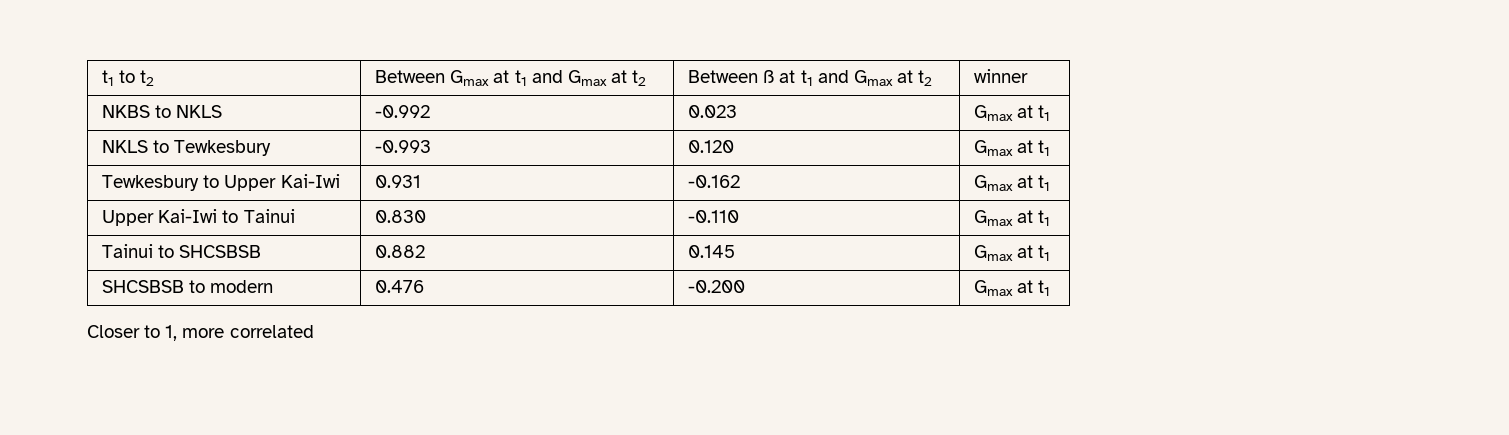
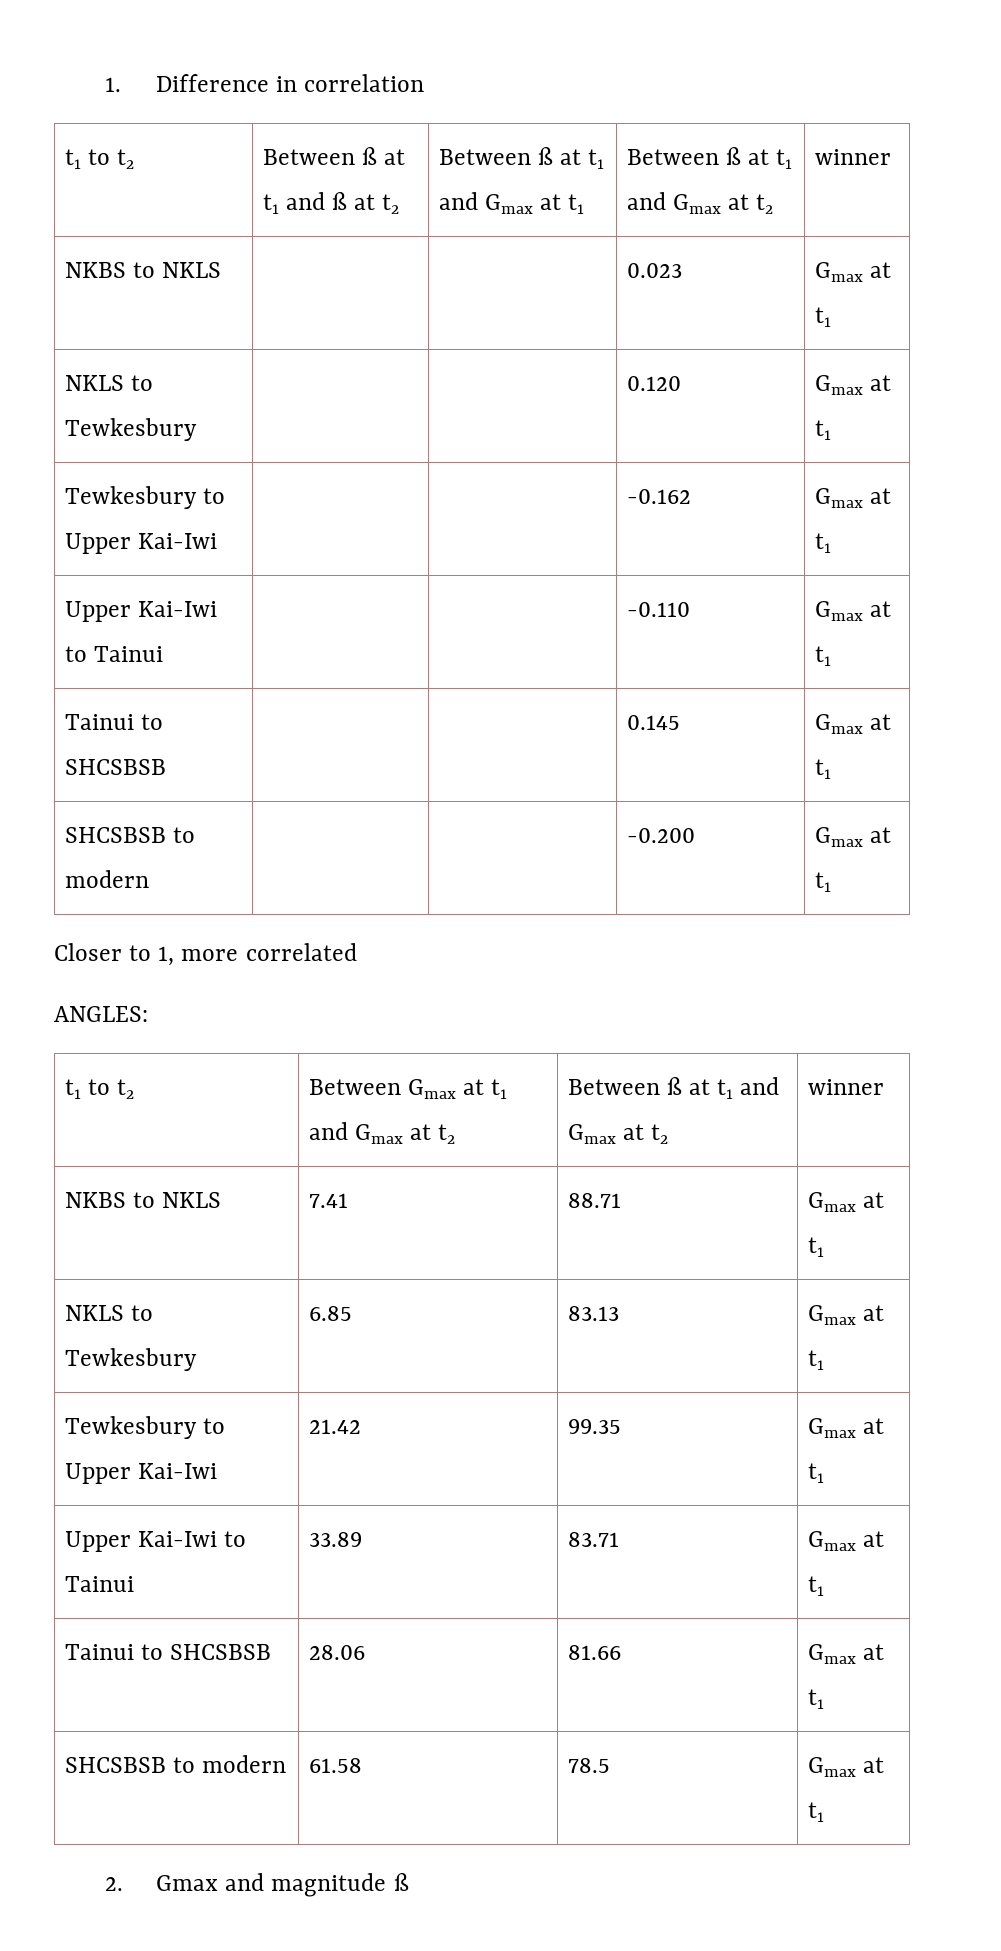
(102, 78) none -> [105,74,425,92] [64,149,134,169] [262,147,405,165] [262,192,400,214] [438,147,605,169] [438,192,585,214] [626,147,793,169] [626,192,774,214] [814,149,891,165] [64,262,221,278] [626,263,682,278] [814,262,891,282] [814,307,831,327] [64,375,153,391] [64,418,197,441] [626,376,681,391] [814,375,891,395] [814,420,831,440] [64,486,225,509] [64,533,217,554] [626,489,691,504] [814,488,891,508] [814,533,831,553] [64,601,217,622] [64,646,163,662] [626,602,690,617] [814,601,891,621] [814,646,831,666] [64,714,163,730] [64,759,166,775] [626,715,680,730] [814,714,891,734] [814,759,831,779] [64,827,195,843] [64,870,149,888] [626,828,695,843] [814,827,891,847] [814,872,831,892] [54,943,357,966] [54,1006,148,1022] 1. Difference in correlation // t1 to t2 | Between ß at t1 and ß at t2 | Between ß at t1 and Gmax at t1 | Between ß at t1 and Gmax at t2 | winner // NKBS to NKLS | | | 0.023 | Gmax at t1 // NKLS to Tewkesbury | | | 0.120 | Gmax at t1 // Tewkesbury to Upper Kai-Iwi | | | -0.162 | Gmax at t1 // Upper Kai-Iwi to Tainui | | | -0.110 | Gmax at t1 // Tainui to SHCSBSB | | | 0.145 | Gmax at t1 // SHCSBSB to modern | | | -0.200 | Gmax at t1 // Closer to 1, more correlated // ANGLES: //
[375,105,431,118] [688,105,738,118] [974,105,1051,121] [102,140,272,156] [375,140,432,153] [688,140,735,153] [974,140,1051,156] [102,174,340,191] [375,175,422,188] [688,175,741,188] [974,175,1051,191] [102,209,295,226] [375,210,427,223] [688,210,740,223] [974,210,1051,226] [102,244,262,258] [375,245,426,258] [688,245,736,258] [974,245,1051,261] [102,280,274,293] [375,280,425,293] [688,280,746,293] [974,280,1051,296] [87,325,314,341] -0.992 | 0.023 | Gmax at t1 // NKLS to Tewkesbury | -0.993 | 0.120 | Gmax at t1 // Tewkesbury to Upper Kai-Iwi | 0.931 | -0.162 | Gmax at t1 // Upper Kai-Iwi to Tainui | 0.830 | -0.110 | Gmax at t1 // Tainui to SHCSBSB | 0.882 | 0.145 | Gmax at t1 // SHCSBSB to modern | 0.476 | -0.200 | Gmax at t1 // Closer to 1, more correlated -> [308,1193,348,1208] [567,1193,621,1208] [807,1192,884,1212] [807,1237,824,1257] [64,1305,153,1321] [64,1348,197,1371] [308,1306,352,1321] [567,1306,619,1321] [807,1305,884,1325] [807,1350,824,1370] [64,1416,225,1439] [64,1463,217,1484] [308,1419,361,1434] [567,1419,621,1434] [807,1418,884,1438] [807,1463,824,1483] [64,1531,246,1552] [64,1576,134,1592] [308,1532,362,1547] [567,1532,619,1547] [807,1531,884,1551] [807,1576,824,1596] [64,1644,271,1660] [308,1645,365,1660] [567,1645,621,1660] [807,1644,884,1664] [807,1689,824,1709] [64,1755,286,1773] [308,1758,362,1773] [567,1758,610,1773] [807,1757,884,1777] [807,1802,824,1822] [105,1873,409,1897] 7.41 | 88.71 | Gmax at t1 // NKLS to Tewkesbury | 6.85 | 83.13 | Gmax at t1 // Tewkesbury to Upper Kai-Iwi | 21.42 | 99.35 | Gmax at t1 // Upper Kai-Iwi to Tainui | 33.89 | 83.71 | Gmax at t1 // Tainui to SHCSBSB | 28.06 | 81.66 | Gmax at t1 // SHCSBSB to modern | 61.58 | 78.5 | Gmax at t1 // 2. Gmax and magnitude ß

